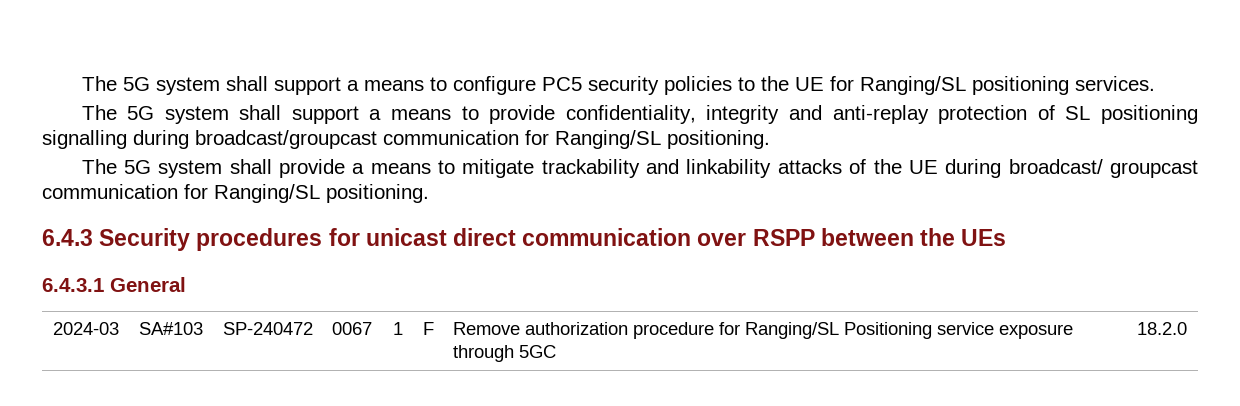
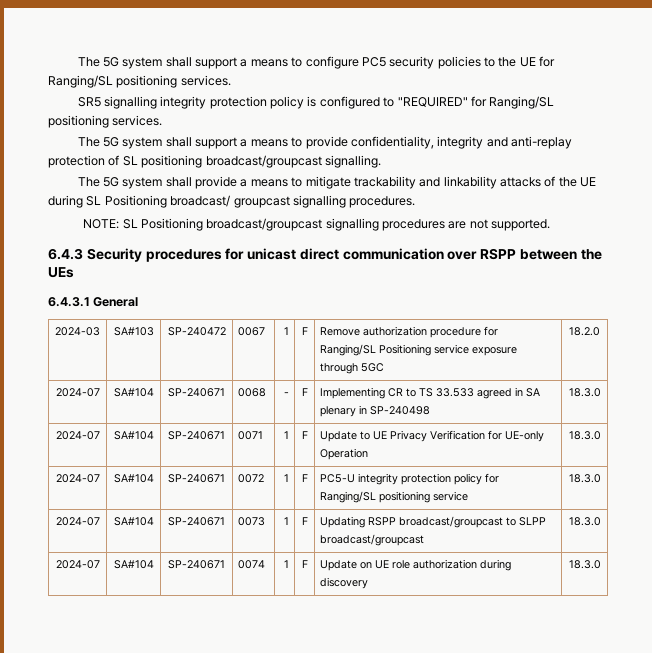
(1155, 83) none -> [77,96,555,109] [48,115,163,128] // SR5 signalling integrity protection policy is configured to "REQUIRED" for Ranging/SL positioning services.
[42,130,770,149] signalling during broadcast/groupcast communication for Ranging/SL positioning. -> [205,155,381,168] broadcast/groupcast signalling.
[1008,159,1198,178] [42,184,429,203] broadcast/ groupcast communication for Ranging/SL positioning. -> [86,195,416,208] [83,218,551,231] SL Positioning broadcast/ groupcast signalling procedures. // NOTE: SL Positioning broadcast/groupcast signalling procedures are not supported.
(1187, 328) none -> [55,388,100,397] [113,388,154,397] [168,388,225,397] [238,388,267,397] [283,392,289,396] [301,388,308,396] [320,387,541,399] [320,405,431,417] [568,388,601,397] [55,431,100,440] [113,431,154,440] [168,431,225,440] [238,431,264,440] [283,431,289,439] [301,431,308,439] [320,430,545,442] [320,448,369,460] [568,431,601,440] [55,474,100,483] [113,474,154,483] [168,474,225,483] [238,474,265,483] [283,474,289,482] [301,474,308,482] [320,473,500,485] [320,491,469,503] [568,474,601,483] [55,517,100,526] [113,517,154,526] [168,517,225,526] [238,517,266,526] [283,517,289,525] [301,517,308,525] [320,516,547,528] [320,534,425,546] [568,517,601,526] [55,560,100,569] [113,560,154,569] [168,560,225,569] [238,560,266,569] [283,560,289,568] [301,560,308,568] [320,559,512,571] [320,577,369,589] [568,560,601,569] // 2024-07 | SA#104 | SP-240671 | 0068 | - | F | Implementing CR to TS 33.533 agreed in SA plenary in SP-240498 | 18.3.0 // 2024-07 | SA#104 | SP-240671 | 0071 | 1 | F | Update to UE Privacy Verification for UE-only Operation | 18.3.0 // 2024-07 | SA#104 | SP-240671 | 0072 | 1 | F | PC5-U integrity protection policy for Ranging/SL positioning service | 18.3.0 // 2024-07 | SA#104 | SP-240671 | 0073 | 1 | F | Updating RSPP broadcast/groupcast to SLPP broadcast/groupcast | 18.3.0 // 2024-07 | SA#104 | SP-240671 | 0074 | 1 | F | Update on UE role authorization during discovery | 18.3.0

